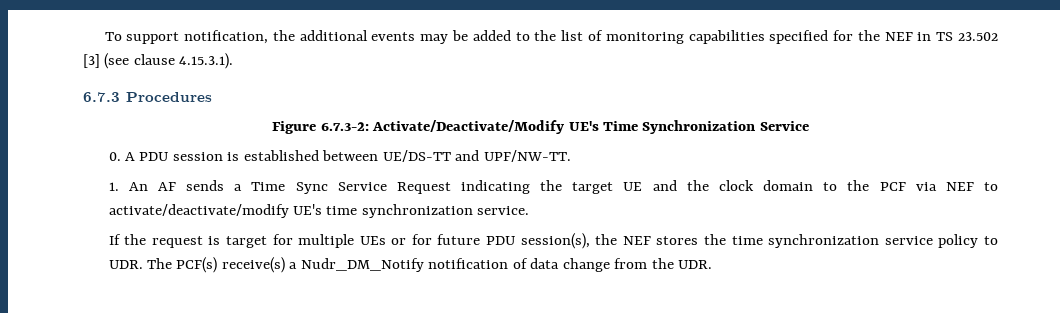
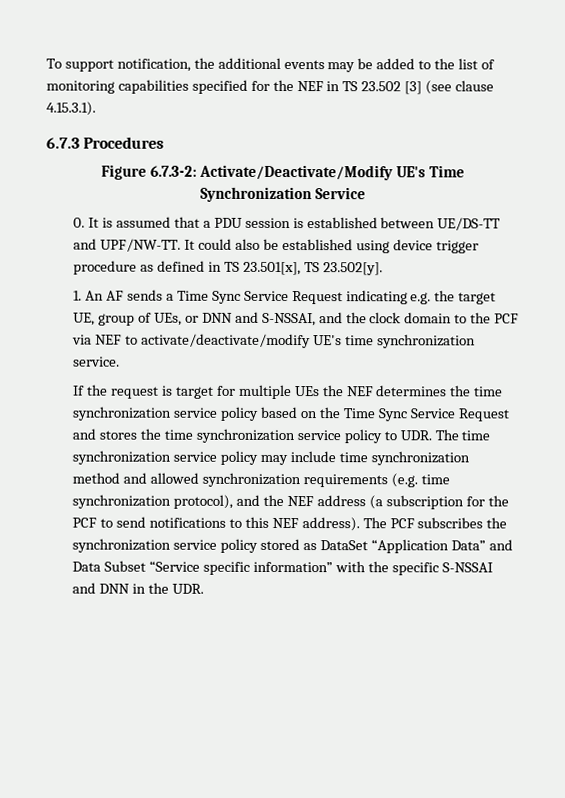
[125,152,136,161] A -> [88,216,211,228] It is assumed that a
(571, 156) none -> [184,238,479,254] [73,260,383,276] It could also be established using device trigger procedure as defined in TS 23.501[x], TS 23.502[y].
(530, 187) none -> [410,292,432,305] e.g.
[623,182,643,191] UE -> [73,311,316,327] UE, group of UEs, or DNN and S-NSSAI,
[391,233,651,249] or for future PDU session(s), the NEF -> [322,385,504,397] [72,406,509,422] [72,428,97,440] the NEF determines the time synchronization service policy based on the Time Sync Service Request and
[176,257,648,273] PCF(s) receive(s) a Nudr_DM_Notify notification of data change from -> [461,430,491,441] [72,450,470,466] [72,472,450,488] [72,494,509,510] [72,516,508,532] [72,538,513,554] [72,560,493,576] [72,582,147,594] time synchronization service policy may include time synchronization method and allowed synchronization requirements (e.g. time synchronization protocol), and the NEF address (a subscription for the PCF to send notifications to this NEF address). The PCF subscribes the synchronization service policy stored as DataSet “Application Data” and Data Subset “Service specific information” with the specific S-NSSAI and DNN in

